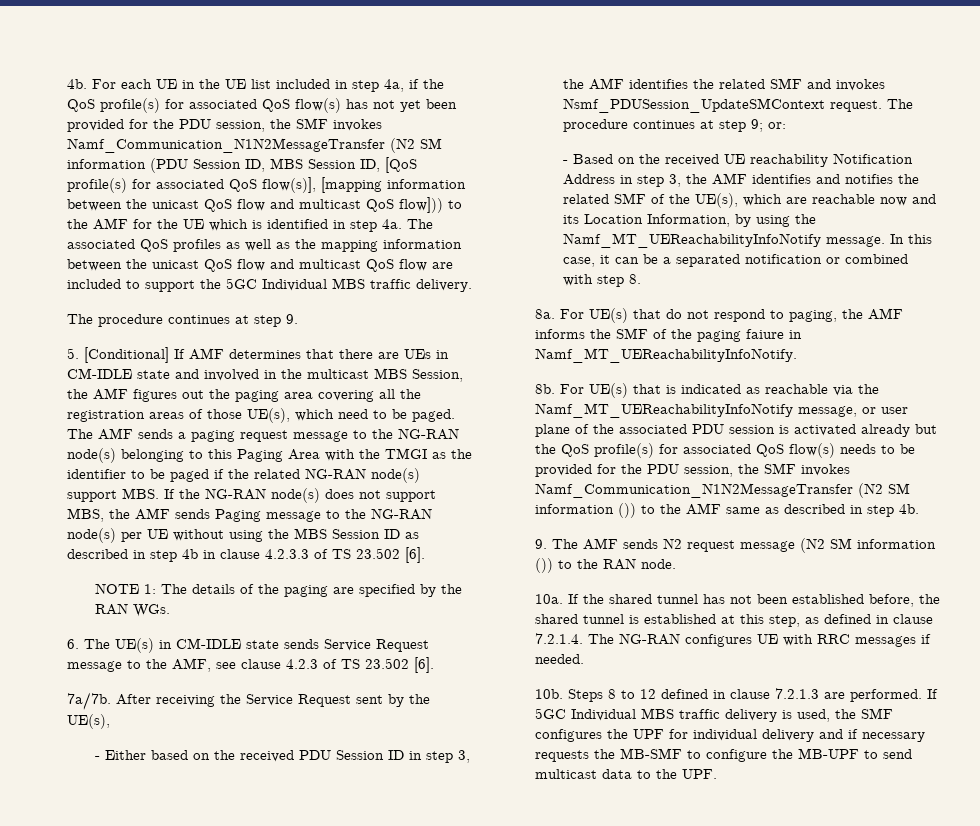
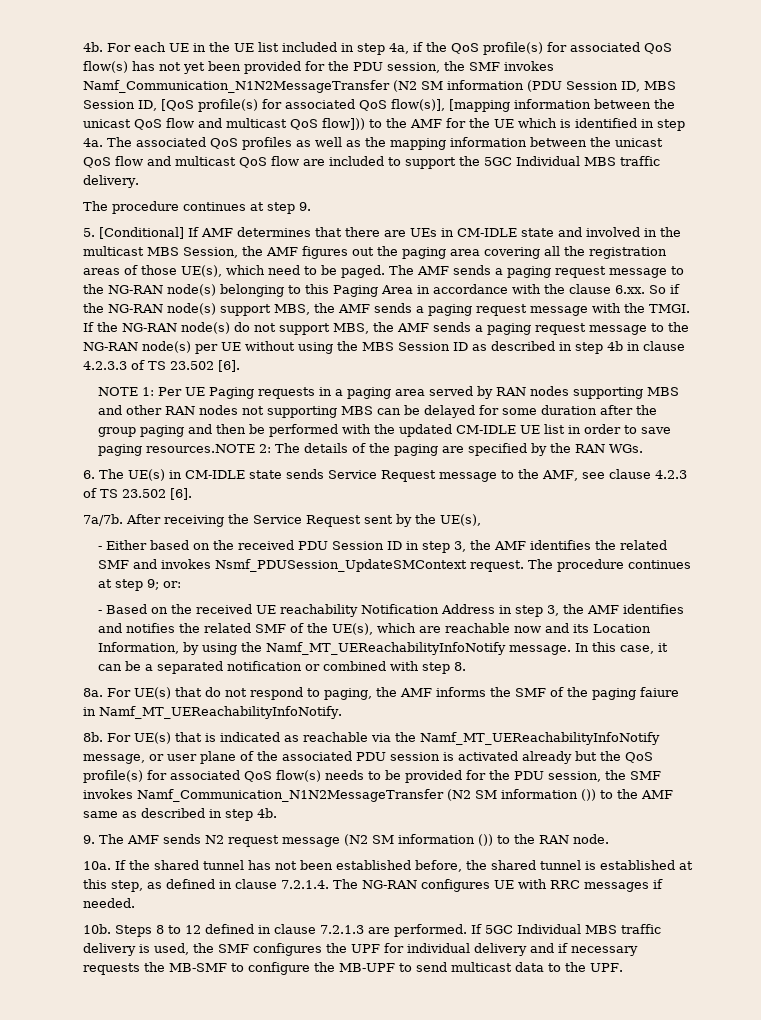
[325,448,473,461] [67,469,301,482] with the TMGI as the identifier to be paged if the related -> [417,284,681,294] [83,303,105,313] in accordance with the clause 6.xx. So if the
[122,488,160,499] MBS. -> [274,303,691,316] MBS, the AMF sends a paging request message with the TMGI.
[325,489,355,499] does -> [234,322,251,332] do
[215,509,262,522] Paging -> [475,323,587,335] a paging request
(157, 589) none -> [158,386,680,399] [98,405,658,418] [98,424,672,437] [98,444,272,456] Per UE Paging requests in a paging area served by RAN nodes supporting MBS and other RAN nodes not supporting MBS can be delayed for some duration after the group paging and then be performed with the updated CM-IDLE UE list in order to save paging resources.NOTE 2:

